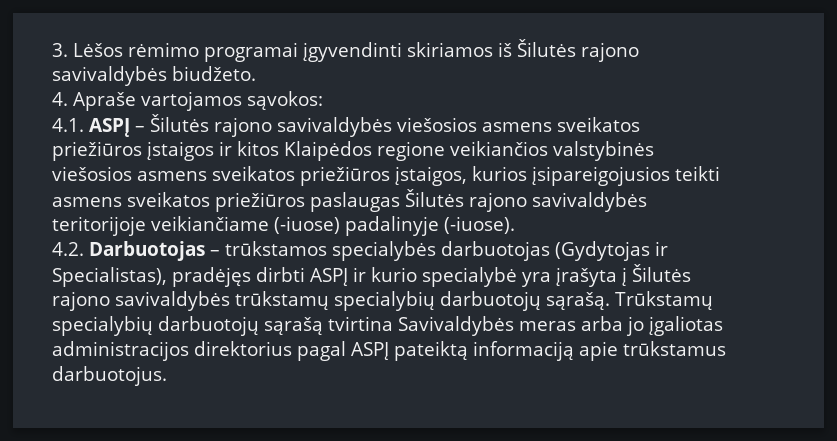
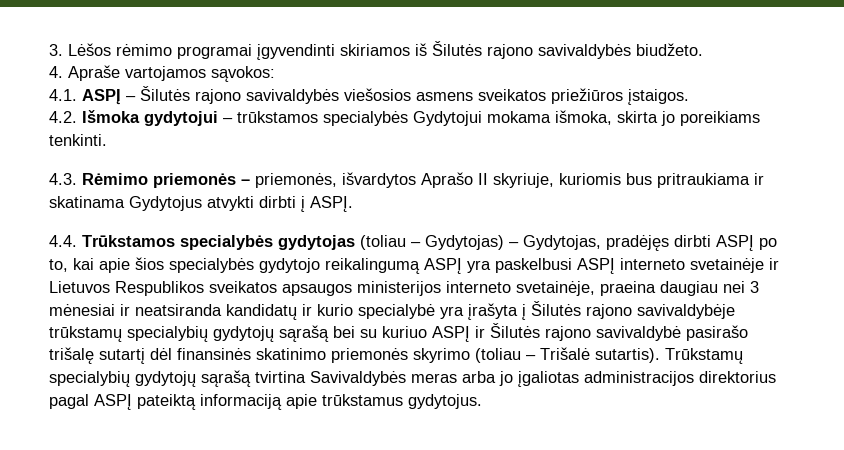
[147,141,654,161] [52,166,720,186] [52,189,647,212] [52,216,515,236] įstaigos ir kitos Klaipėdos regione veikiančios valstybinės viešosios asmens sveikatos priežiūros įstaigos, kurios įsipareigojusios teikti asmens sveikatos priežiūros paslaugas Šilutės rajono savivaldybės teritorijoje veikiančiame (-iuose) padalinyje (-iuose). -> [628,89,689,105] įstaigos.
[89,241,205,261] Darbuotojas -> [82,110,218,126] Išmoka gydytojui
[441,241,668,261] [52,267,348,287] darbuotojas (Gydytojas ir Specialistas), pradėjęs dirbti ASPĮ -> [413,110,760,126] [49,134,107,146] [49,172,764,188] [49,196,353,212] [49,235,777,251] [49,257,779,274] [49,281,759,296] [49,304,297,320] Gydytojui mokama išmoka, skirta jo poreikiams tenkinti. // 4.3. Rėmimo priemonės – priemonės, išvardytos Aprašo II skyriuje, kuriomis bus pritraukiama ir skatinama Gydytojus atvykti dirbti į ASPĮ. // 4.4. Trūkstamos specialybės gydytojas (toliau – Gydytojas) – Gydytojas, pradėjęs dirbti ASPĮ po to, kai apie šios specialybės gydytojo reikalingumą ASPĮ yra paskelbusi ASPĮ interneto svetainėje ir Lietuvos Respublikos sveikatos apsaugos ministerijos interneto svetainėje, praeina daugiau nei 3 mėnesiai ir neatsiranda kandidatų
[115,291,230,311] savivaldybės -> [637,304,735,319] savivaldybėje
[440,291,610,311] darbuotojų sąrašą. -> [213,323,748,342] [49,347,660,364] gydytojų sąrašą bei su kuriuo ASPĮ ir Šilutės rajono savivaldybė pasirašo trišalę sutartį dėl finansinės skatinimo priemonės skyrimo (toliau – Trišalė sutartis).
[158,316,259,336] darbuotojų -> [135,371,196,387] gydytojų
[52,366,167,386] darbuotojus. -> [408,394,482,409] gydytojus.

